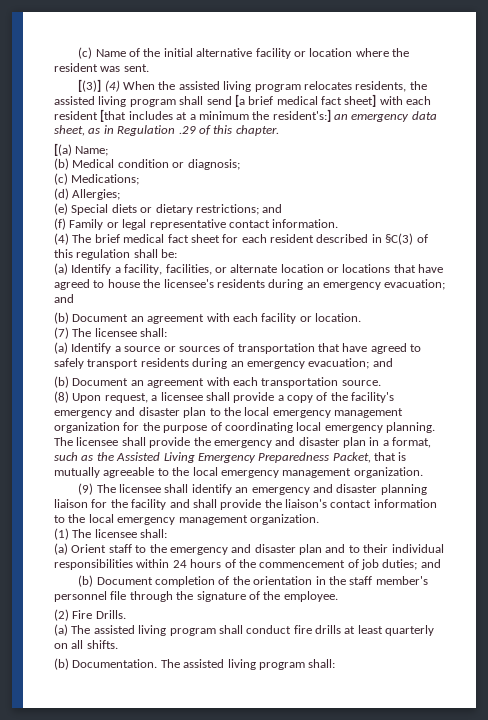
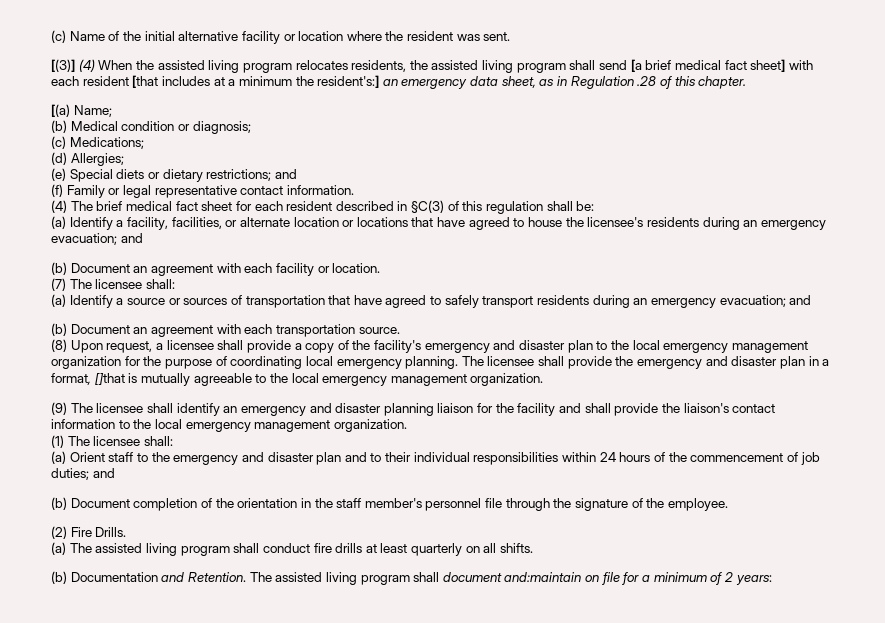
[178,126,196,134] .29 -> [637,76,657,86] .28
[54,452,396,463] such as the Assisted Living Emergency Preparedness Packet, that -> [94,373,125,385] []that
[72,659,336,670] Documentation. The assisted living program shall: -> [70,572,772,585] Documentation and Retention. The assisted living program shall document and:maintain on file for a minimum of 2 years:

